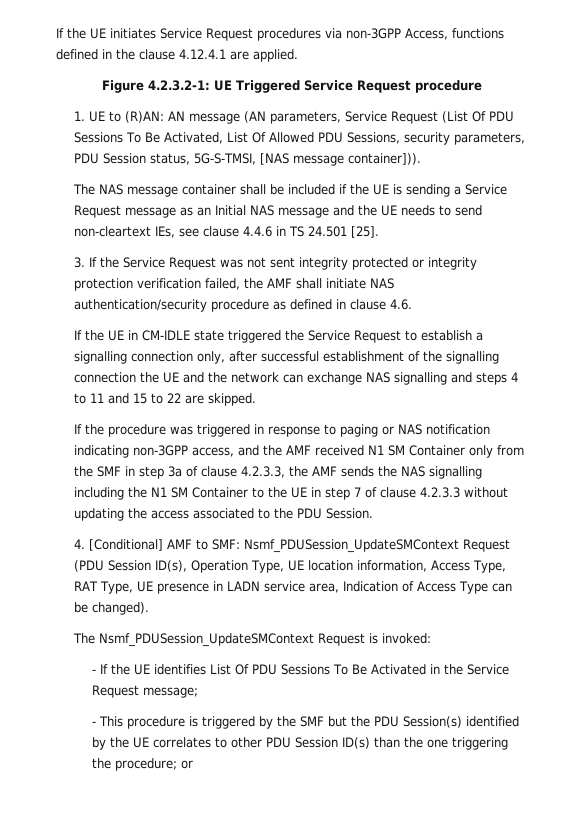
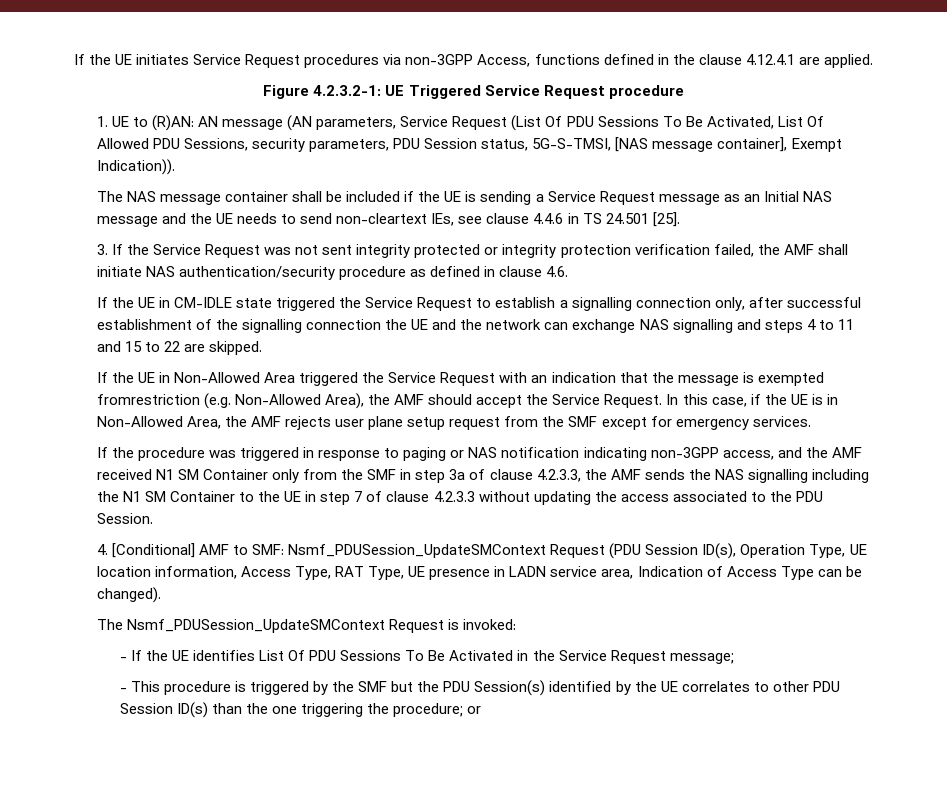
[347,153,421,165] container])). -> [717,137,842,152] [96,159,175,175] container], Exempt Indication)).
(256, 399) none -> [96,372,824,386] [96,393,838,409] [96,416,811,430] // If the UE in Non-Allowed Area triggered the Service Request with an indication that the message is exempted fromrestriction (e.g. Non-Allowed Area), the AMF should accept the Service Request. In this case, if the UE is in Non-Allowed Area, the AMF rejects user plane setup request from the SMF except for emergency services.

